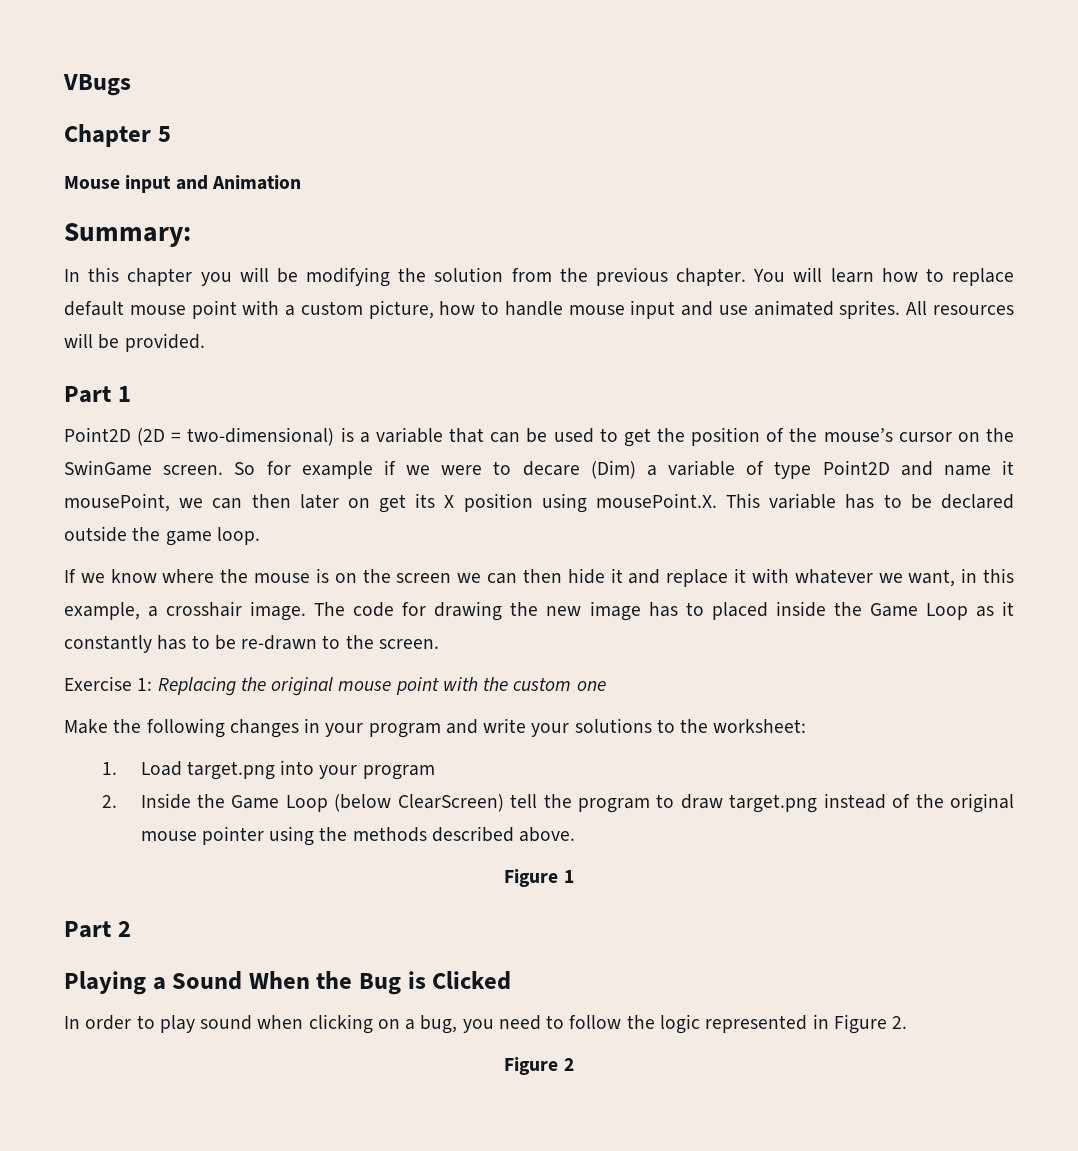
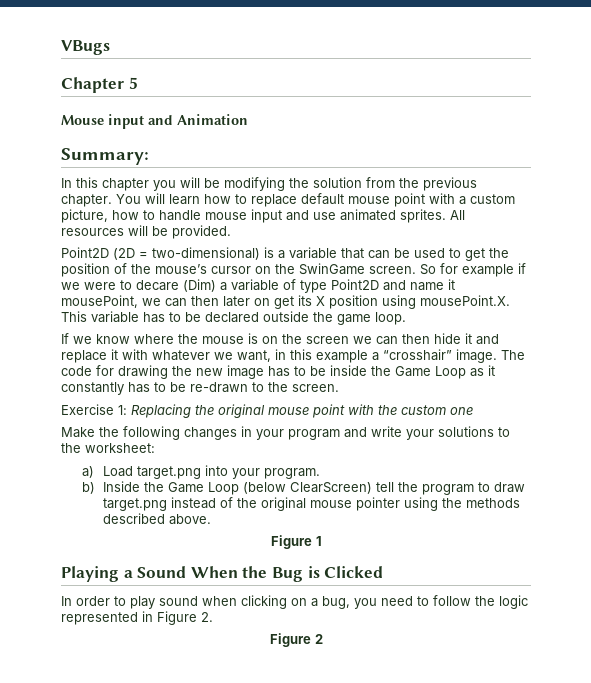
[64,386,131,403] // Part 1 -> (231, 232) none
[64,601,243,620] example, a crosshair -> [316,349,452,363] example a “crosshair”
[711,602,768,620] placed -> [310,366,326,376] be
[102,762,118,775] 1. -> [81,466,94,478] a)
[362,765,435,780] [102,795,118,808] program // 2. -> [263,468,320,479] [81,482,95,494] program. // b)
[64,921,131,938] // Part 2 -> (322, 541) none

